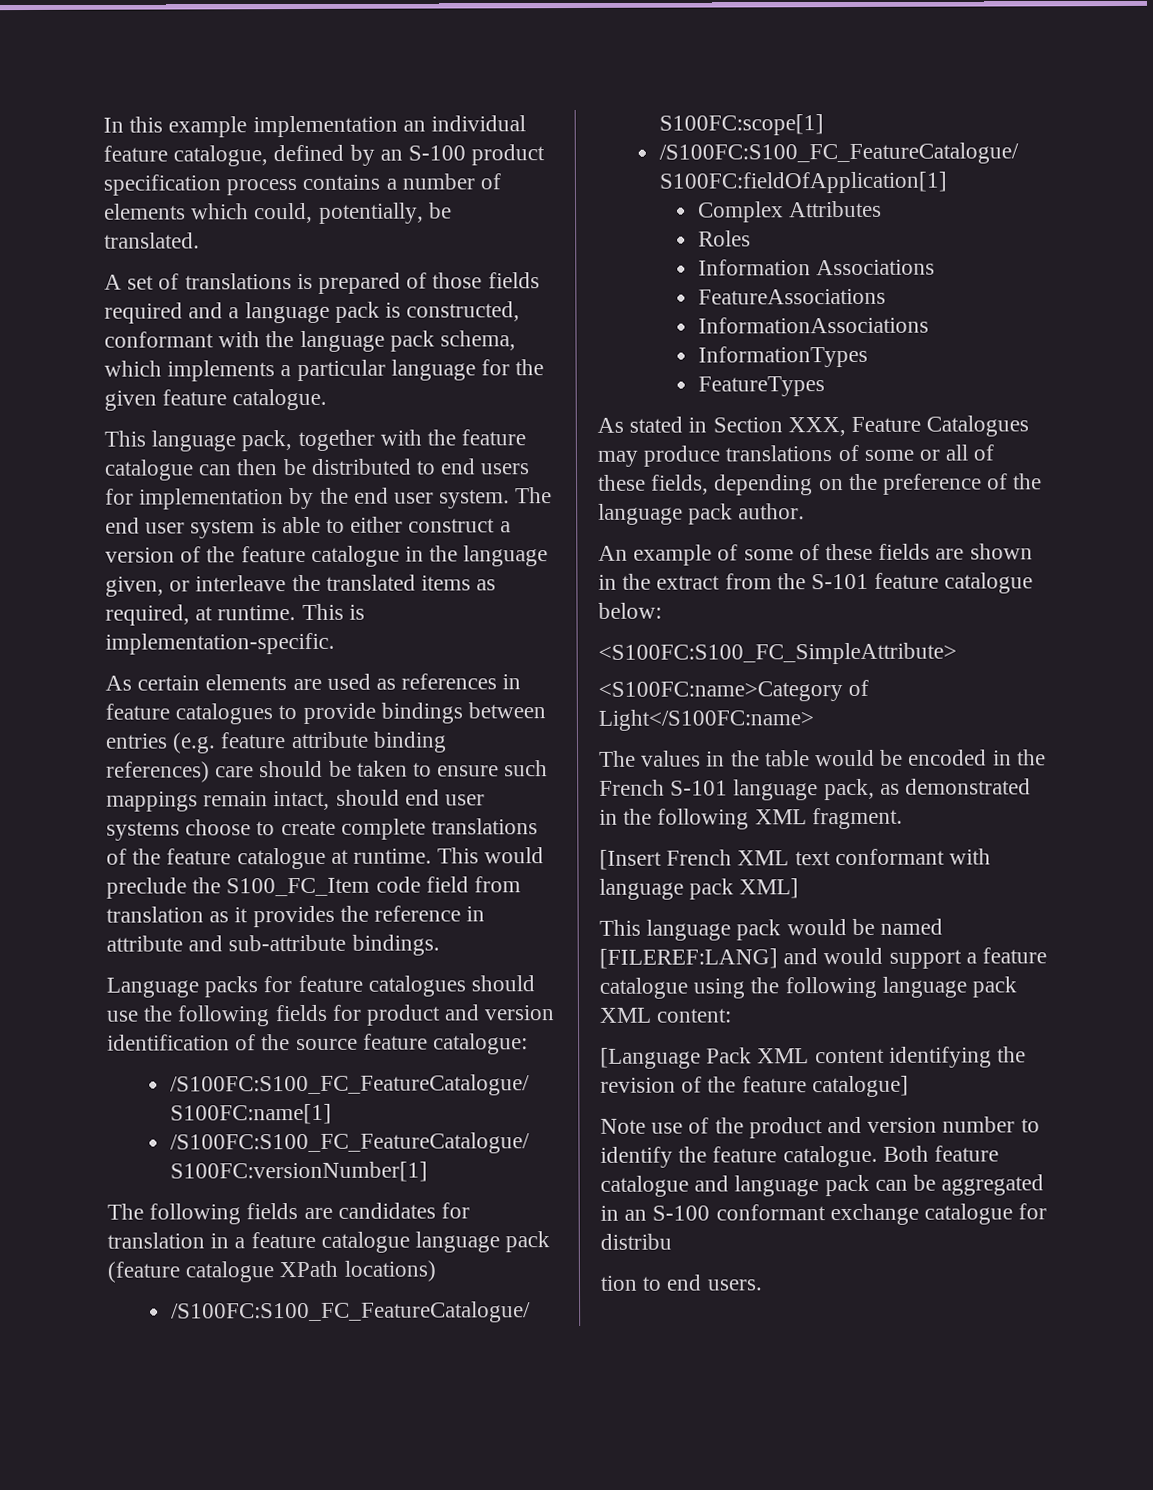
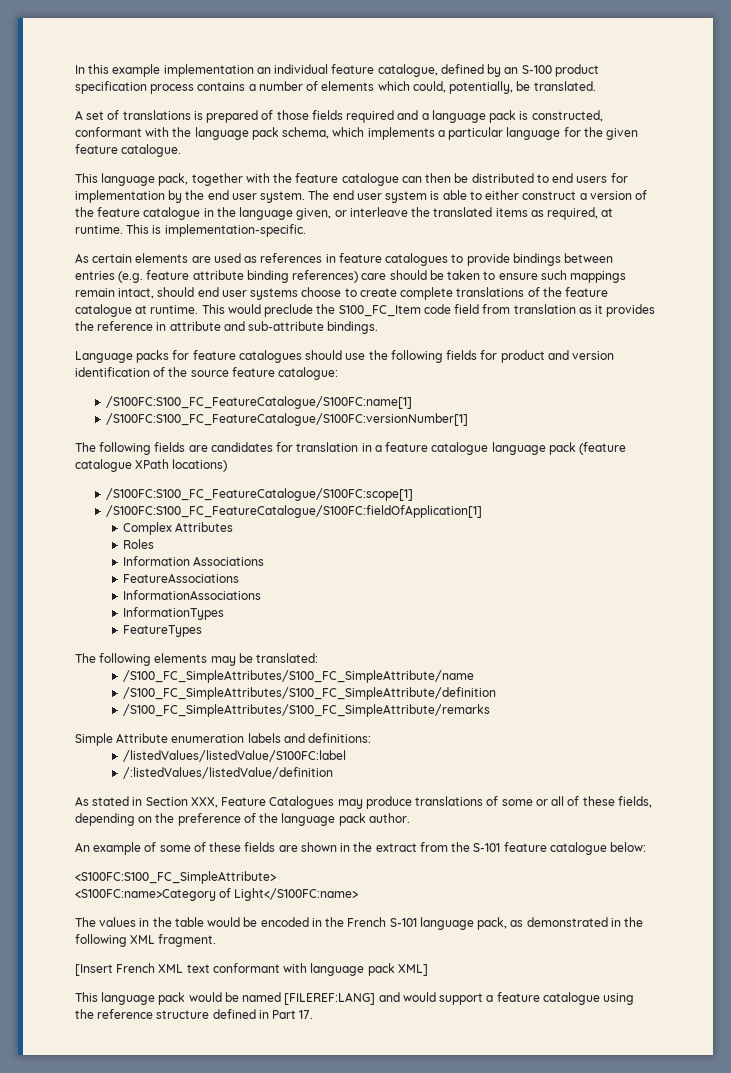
(826, 386) none -> [75,653,319,666] [122,670,474,683] [122,687,496,700] [122,704,490,717] [75,733,372,746] [122,750,346,762] [122,767,333,779] // The following elements may be translated: // /S100_FC_SimpleAttributes/S100_FC_SimpleAttribute/name // /S100_FC_SimpleAttributes/S100_FC_SimpleAttribute/definition // /S100_FC_SimpleAttributes/S100_FC_SimpleAttribute/remarks // Simple Attribute enumeration labels and definitions: // /listedValues/listedValue/S100FC:label // /:listedValues/listedValue/definition
[784,976,1018,999] [599,1007,733,1023] [600,1046,1027,1069] [600,1075,909,1098] [600,1116,1040,1139] [600,1145,1000,1168] [600,1174,1045,1197] [600,1203,1048,1226] [600,1233,672,1250] [600,1274,762,1291] following language pack XML content: // [Language Pack XML content identifying the revision of the feature catalogue] // Note use of the product and version number to identify the feature catalogue. Both feature catalogue and language pack can be aggregated in an S-100 conformant exchange catalogue for distribu // tion to end users. -> [97,1009,314,1019] reference structure defined in Part 17.

